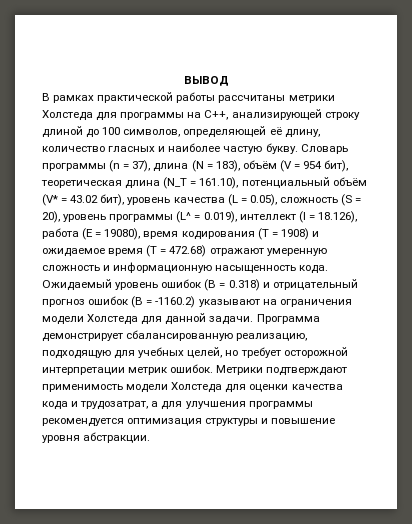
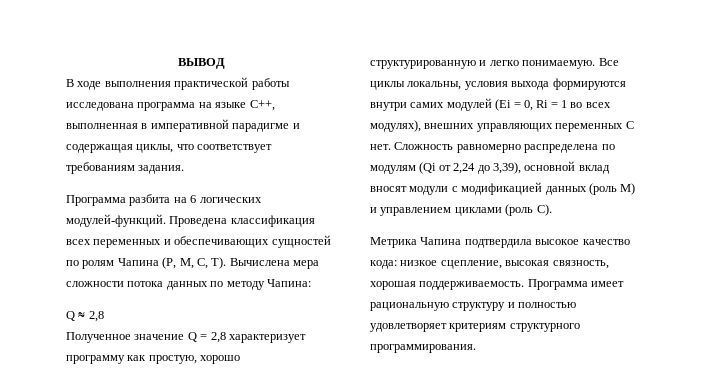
[53,92,335,103] [42,109,360,121] [42,126,320,138] [42,143,348,154] [42,160,349,172] [41,177,367,189] [42,194,362,206] [42,211,357,223] [42,228,319,240] [42,245,327,257] [42,262,329,274] [42,279,358,291] [42,296,352,308] [42,313,320,325] [42,330,308,342] [42,347,348,359] [42,364,348,376] [42,382,343,393] [42,401,313,410] [42,418,336,427] [42,432,151,443] рамках практической работы рассчитаны метрики Холстеда для программы на C++, анализирующей строку длиной до 100 символов, определяющей её длину, количество гласных и наиболее частую букву. Словарь программы (n = 37), длина (N = 183), объём (V = 954 бит), теоретическая длина (N_Т = 161.10), потенциальный объём (V* = 43.02 бит), уровень качества (L = 0.05), сложность (S = 20), уровень программы (L^ = 0.019), интеллект (I = 18.126), работа (E = 19080), время кодирования (T = 1908) и ожидаемое время (T = 472.68) отражают умеренную сложность и информационную насыщенность кода. Ожидаемый уровень ошибок (B = 0.318) и отрицательный прогноз ошибок (B = -1160.2) указывают на ограничения модели Холстеда для данной задачи. Программа демонстрирует сбалансированную реализацию, подходящую для учебных целей, но требует осторожной интерпретации метрик ошибок. Метрики подтверждают применимость модели Холстеда для оценки качества кода и трудозатрат, а для улучшения программы рекомендуется оптимизация структуры и повышение уровня абстракции. -> [77,77,290,90] [66,100,275,111] [66,119,300,132] [66,144,273,153] [66,162,185,174] [66,194,262,206] [66,214,315,227] [66,235,331,248] [66,257,319,269] [66,279,311,290] [66,311,104,322] [66,332,306,343] [66,355,241,364] [370,58,619,69] [370,78,626,90] [370,98,611,111] [370,120,634,132] [370,142,615,153] [370,161,610,174] [370,182,636,195] [370,204,552,216] [370,237,630,248] [370,260,609,269] [370,279,625,290] [370,302,577,311] [370,323,580,332] [370,344,476,353] ходе выполнения практической работы исследована программа на языке C++, выполненная в императивной парадигме и содержащая циклы, что соответствует требованиям задания. // Программа разбита на 6 логических модулей-функций. Проведена классификация всех переменных и обеспечивающих сущностей по ролям Чапина (P, M, C, T). Вычислена мера сложности потока данных по методу Чапина: // Q ≈ 2,8 // Полученное значение Q = 2,8 характеризует программу как простую, хорошо структурированную и легко понимаемую. Все циклы локальны, условия выхода формируются внутри самих модулей (Ei = 0, Ri = 1 во всех модулях), внешних управляющих переменных C нет. Сложность равномерно распределена по модулям (Qi от 2,24 до 3,39), основной вклад вносят модули с модификацией данных (роль M) и управлением циклами (роль C). // Метрика Чапина подтвердила высокое качество кода: низкое сцепление, высокая связность, хорошая поддерживаемость. Программа имеет рациональную структуру и полностью удовлетворяет критериям структурного программирования.

